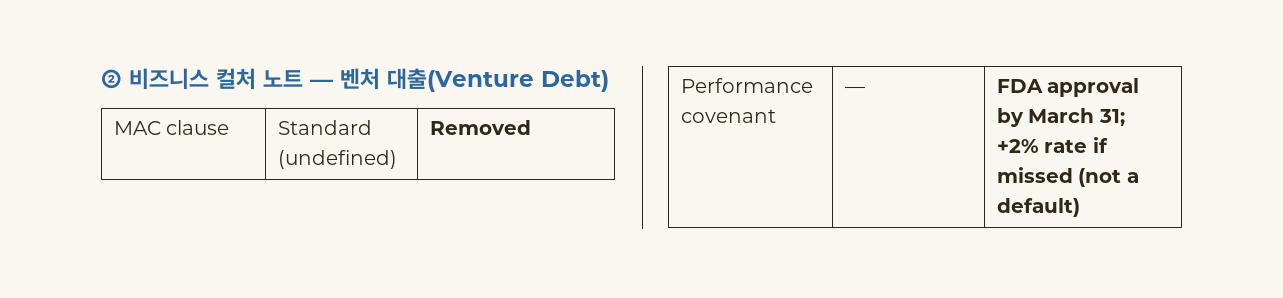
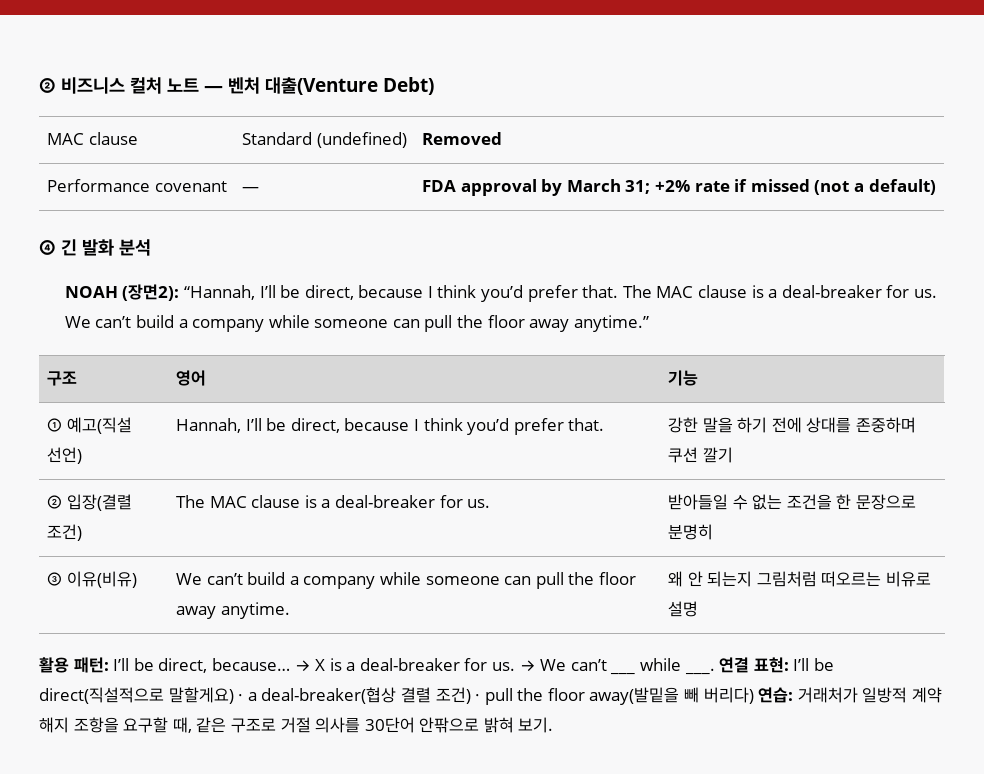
(1080, 207) none -> [39,239,151,256] [64,284,937,302] [64,315,649,332] [47,371,78,386] [176,370,207,386] [668,370,699,386] [47,417,132,434] [47,447,83,464] [176,418,605,435] [668,417,916,433] [668,447,733,463] [47,494,132,511] [47,524,83,541] [176,495,491,508] [668,494,916,510] [668,524,714,540] [47,571,137,588] [176,572,636,589] [176,602,290,619] [668,571,931,587] [668,601,699,617] [39,657,607,673] [610,671,636,675] [640,657,834,675] [39,687,943,705] [39,717,554,733] // ④ 긴 발화 분석 // NOAH (장면2): “Hannah, I’ll be direct, because I think you’d prefer that. The MAC clause is a deal-breaker for us. We can’t build a company while someone can pull the floor away anytime.” // 구조 | 영어 | 기능 // ① 예고(직설 선언) | Hannah, I’ll be direct, because I think you’d prefer that. | 강한 말을 하기 전에 상대를 존중하며 쿠션 깔기 // ② 입장(결렬 조건) | The MAC clause is a deal-breaker for us. | 받아들일 수 없는 조건을 한 문장으로 분명히 // ③ 이유(비유) | We can’t build a company while someone can pull the floor away anytime. | 왜 안 되는지 그림처럼 떠오르는 비유로 설명 // 활용 패턴: I’ll be direct, because… → X is a deal-breaker for us. → We can’t ___ while ___. 연결 표현: I’ll be direct(직설적으로 말할게요) · a deal-breaker(협상 결렬 조건) · pull the floor away(발밑을 빼 버리다) 연습: 거래처가 일방적 계약 해지 조항을 요구할 때, 같은 구조로 거절 의사를 30단어 안팎으로 밝혀 보기.

